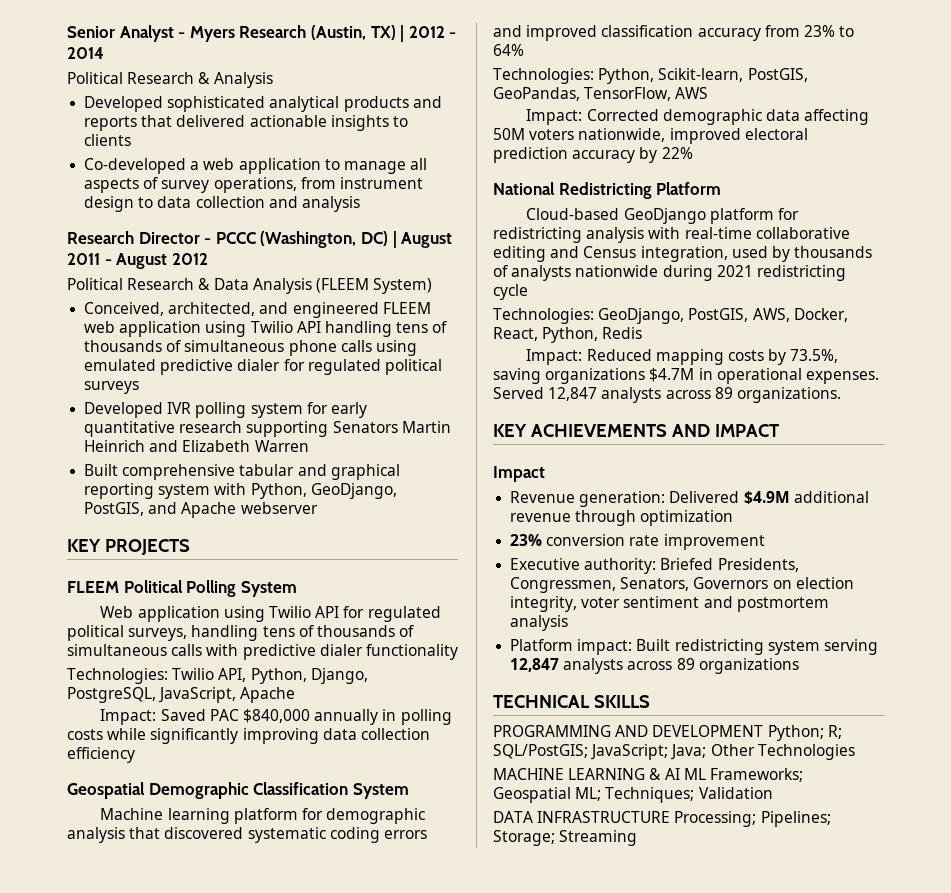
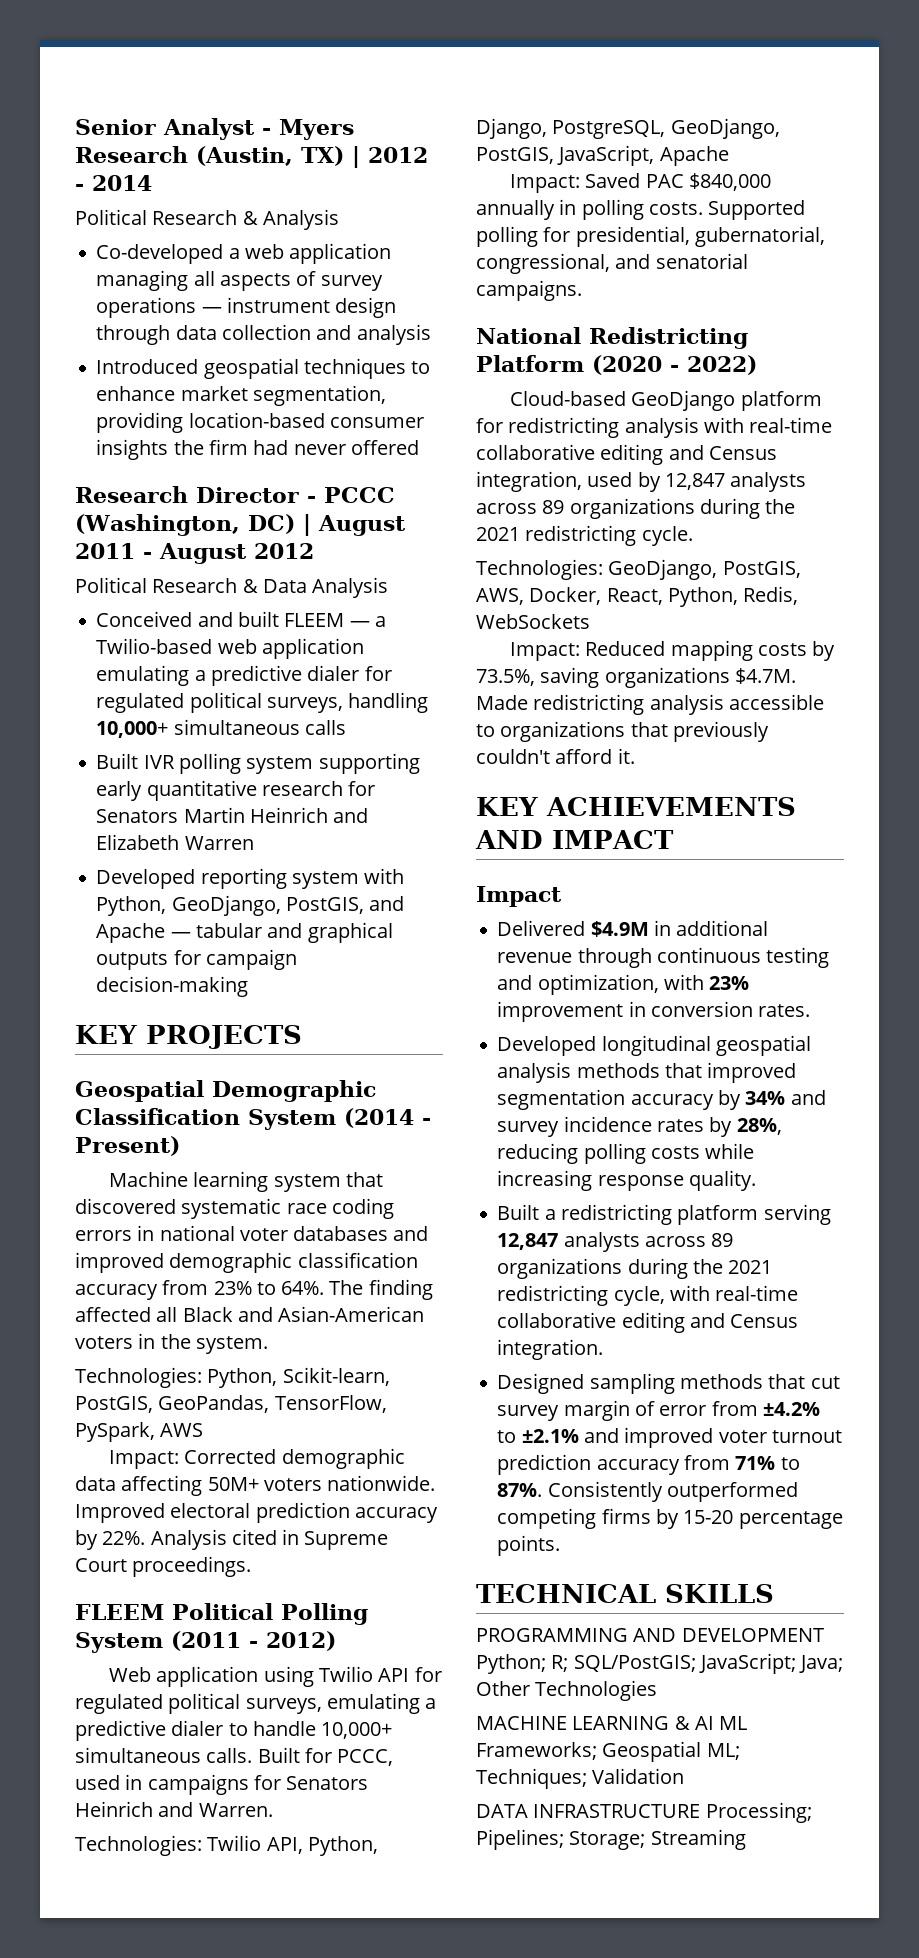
[84,96,442,112] [84,115,408,131] [84,134,132,146] // Developed sophisticated analytical products and reports that delivered actionable insights to clients -> (339, 219) none
[324,159,406,174] to manage -> [96,270,189,291] managing
[213,177,336,193] operations, from -> [96,297,222,318] operations —
[138,197,154,208] to -> [96,325,171,345] through
(360, 204) none -> [96,358,431,379] [96,385,386,406] [96,412,424,433] [96,439,419,460] // Introduced geospatial techniques to enhance market segmentation, providing location-based consumer insights the firm had never offered
[315,278,433,294] [84,302,431,318] [84,321,448,337] [84,340,417,356] [84,359,157,371] (FLEEM System) // Conceived, architected, and engineered FLEEM web application using Twilio API handling tens of thousands of simultaneous phone calls using emulated -> [96,611,386,627] [96,638,364,659] [96,665,206,686] // Conceived and built FLEEM — a Twilio-based web application emulating a
[84,381,140,394] [84,402,164,418] surveys // Developed -> [266,692,429,713] [96,719,346,738] [96,753,139,769] surveys, handling 10,000+ simultaneous calls // Built
[306,402,328,414] for -> [318,753,420,774] supporting
[246,421,329,437] supporting -> [348,781,376,796] for
[84,464,400,480] Built comprehensive tabular and graphical -> [96,869,196,889] Developed
[240,502,318,514] [67,539,190,555] webserver // KEY PROJECTS -> [170,922,393,943] [96,949,297,970] [96,976,249,997] [75,1025,302,1049] [75,1080,376,1102] [75,1108,431,1130] [75,1136,180,1156] [109,1171,383,1192] [75,1198,394,1219] [75,1225,429,1241] [75,1252,418,1273] [75,1279,433,1300] [75,1306,425,1322] [75,1333,268,1354] [75,1367,390,1388] [75,1395,387,1413] [75,1422,204,1442] [109,1448,405,1469] [75,1475,436,1496] [75,1502,438,1523] [75,1529,389,1550] [75,1556,252,1577] — tabular and graphical outputs for campaign decision-making // KEY PROJECTS // Geospatial Demographic Classification System (2014 - Present) // Machine learning system that discovered systematic race coding errors in national voter databases and improved demographic classification accuracy from 23% to 64%. The finding affected all Black and Asian-American voters in the system. // Technologies: Python, Scikit-learn, PostGIS, GeoPandas, TensorFlow, PySpark, AWS // Impact: Corrected demographic data affecting 50M+ voters nationwide. Improved electoral prediction accuracy by 22%. Analysis cited in Supreme Court proceedings.
(297, 589) none -> [171,1631,336,1651] (2011 - 2012)
[191,625,415,641] [67,644,458,660] handling tens of thousands of simultaneous calls with predictive dialer functionality -> [326,1693,437,1714] [75,1720,393,1741] [75,1747,394,1766] [75,1774,369,1795] [75,1801,273,1817] emulating a predictive dialer to handle 10,000+ simultaneous calls. Built for PCCC, used in campaigns for Senators Heinrich and Warren.
(156, 695) none -> [670,118,780,139] [476,147,554,164] GeoDjango, PostGIS,
[67,728,430,744] [67,747,135,763] [67,782,409,799] [100,808,426,824] [67,827,427,843] [493,25,855,41] [493,44,524,56] [493,68,808,84] [493,87,709,101] [526,109,870,125] [493,128,808,144] [493,147,693,163] costs while significantly improving data collection efficiency // Geospatial Demographic Classification System // Machine learning platform for demographic analysis that discovered systematic coding errors and improved classification accuracy from 23% to 64% // Technologies: Python, Scikit-learn, PostGIS, GeoPandas, TensorFlow, AWS // Impact: Corrected demographic data affecting 50M voters nationwide, improved electoral prediction accuracy by 22% -> [648,200,806,220] [476,226,825,247] [476,253,748,274] [476,280,582,301] costs. Supported polling for presidential, gubernatorial, congressional, and senatorial campaigns.
(722, 188) none -> [592,355,757,375] (2020 - 2022)
[794,246,873,258] [493,265,846,281] [493,284,528,300] thousands of analysts nationwide during 2021 redistricting cycle -> [664,472,807,492] [476,498,796,519] [476,525,693,546] 12,847 analysts across 89 organizations during the 2021 redistricting cycle.
[602,327,643,339] Redis -> [743,586,799,605] [476,614,590,629] Redis, WebSockets
[649,368,879,384] [493,387,841,403] $4.7M in operational expenses. Served 12,847 analysts across 89 organizations. -> [734,668,796,684] [476,694,824,715] [476,721,769,742] [476,748,635,764] $4.7M. Made redistricting analysis accessible to organizations that previously couldn't afford it.
[510,491,666,507] Revenue generation: -> (562, 896) none
(790, 497) none -> [653,920,671,936] in
[640,510,734,526] [510,534,765,550] [510,558,799,574] [510,577,854,593] [510,596,829,612] [510,615,569,631] [510,639,820,655] optimization // 23% conversion rate improvement // Executive authority: Briefed Presidents, Congressmen, Senators, Governors on election integrity, voter sentiment and postmortem analysis // Platform impact: Built redistricting system -> [656,947,830,968] [497,974,750,995] [497,1001,811,1022] [497,1035,811,1056] [497,1062,797,1083] [497,1089,826,1110] [497,1116,782,1137] [497,1143,755,1164] [497,1170,756,1191] [497,1204,759,1225] continuous testing and optimization, with 23% improvement in conversion rates. // Developed longitudinal geospatial analysis methods that improved segmentation accuracy by 34% and survey incidence rates by 28%, reducing polling costs while increasing response quality. // Built a redistricting platform
(799, 666) none -> [627,1258,773,1279] [497,1285,799,1306] [497,1312,799,1333] [497,1339,604,1360] [497,1373,840,1394] [497,1400,820,1421] [497,1427,842,1448] [497,1454,800,1475] [497,1481,798,1502] [497,1508,843,1529] [497,1535,561,1556] during the 2021 redistricting cycle, with real-time collaborative editing and Census integration. // Designed sampling methods that cut survey margin of error from ±4.2% to ±2.1% and improved voter turnout prediction accuracy from 71% to 87%. Consistently outperformed competing firms by 15-20 percentage points.

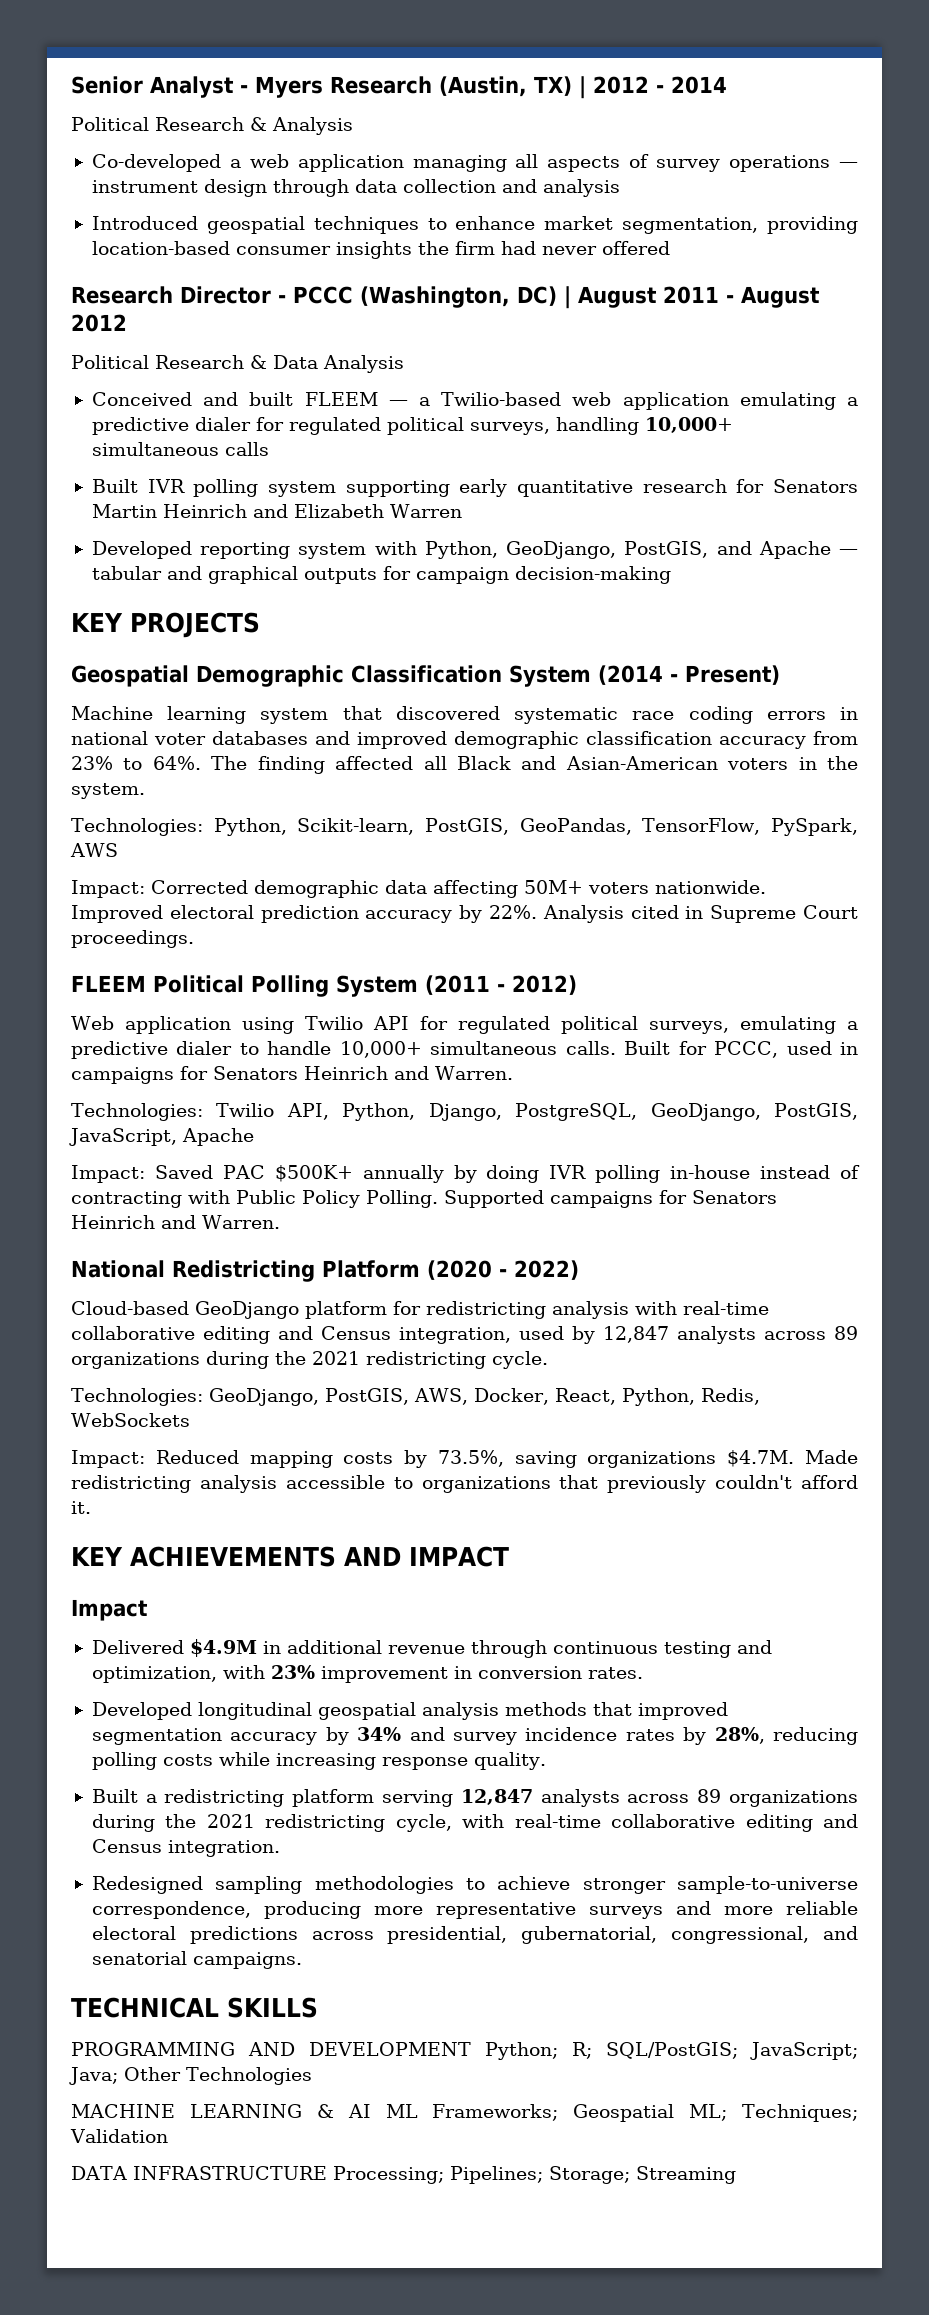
[688,173,771,191] [476,199,806,220] [476,226,825,247] [476,253,748,274] [476,280,582,301] $840,000 annually in polling costs. Supported polling for presidential, gubernatorial, congressional, and senatorial campaigns. -> [274,1165,861,1183] [71,1190,777,1208] [71,1215,280,1229] $500K+ annually by doing IVR polling in-house instead of contracting with Public Policy Polling. Supported campaigns for Senators Heinrich and Warren.
[497,1373,840,1394] [497,1400,820,1421] [497,1427,842,1448] [497,1454,800,1475] [497,1481,798,1502] [497,1508,843,1529] [497,1535,561,1556] Designed sampling methods that cut survey margin of error from ±4.2% to ±2.1% and improved voter turnout prediction accuracy from 71% to 87%. Consistently outperformed competing firms by 15-20 percentage points. -> [91,1876,859,1894] [91,1901,859,1919] [91,1926,859,1944] [91,1951,302,1969] Redesigned sampling methodologies to achieve stronger sample-to-universe correspondence, producing more representative surveys and more reliable electoral predictions across presidential, gubernatorial, congressional, and senatorial campaigns.

